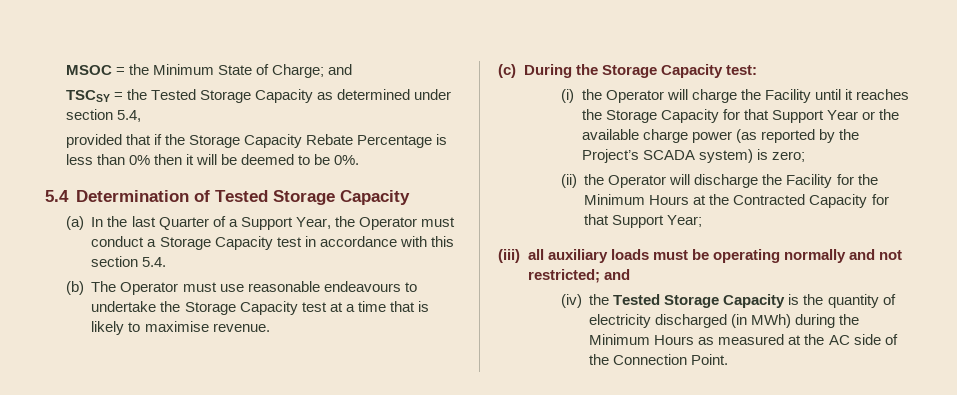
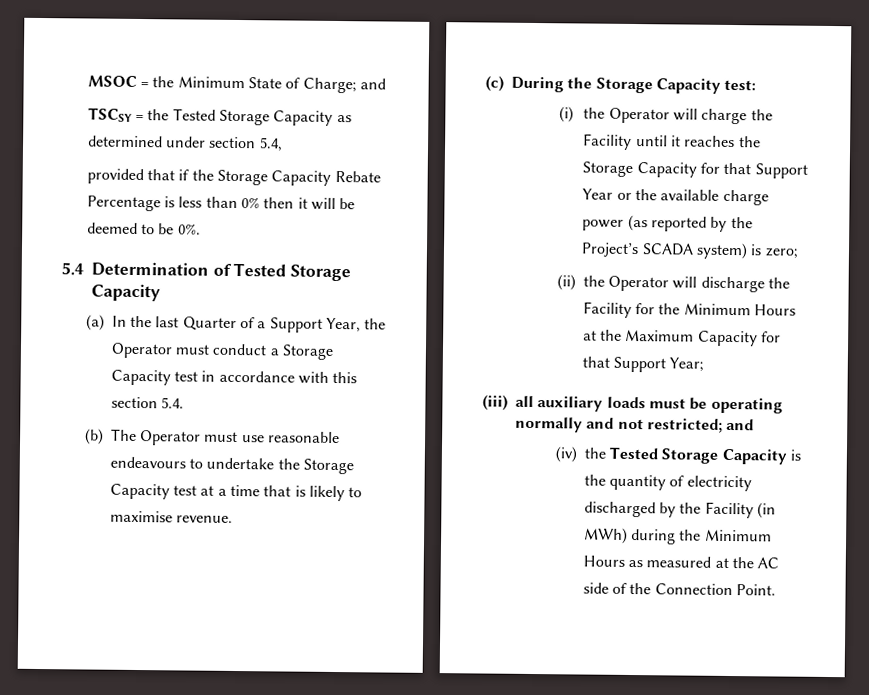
[733,194,806,205] Contracted -> [625,329,695,342] Maximum
(728, 321) none -> [659,501,754,519] by the Facility

